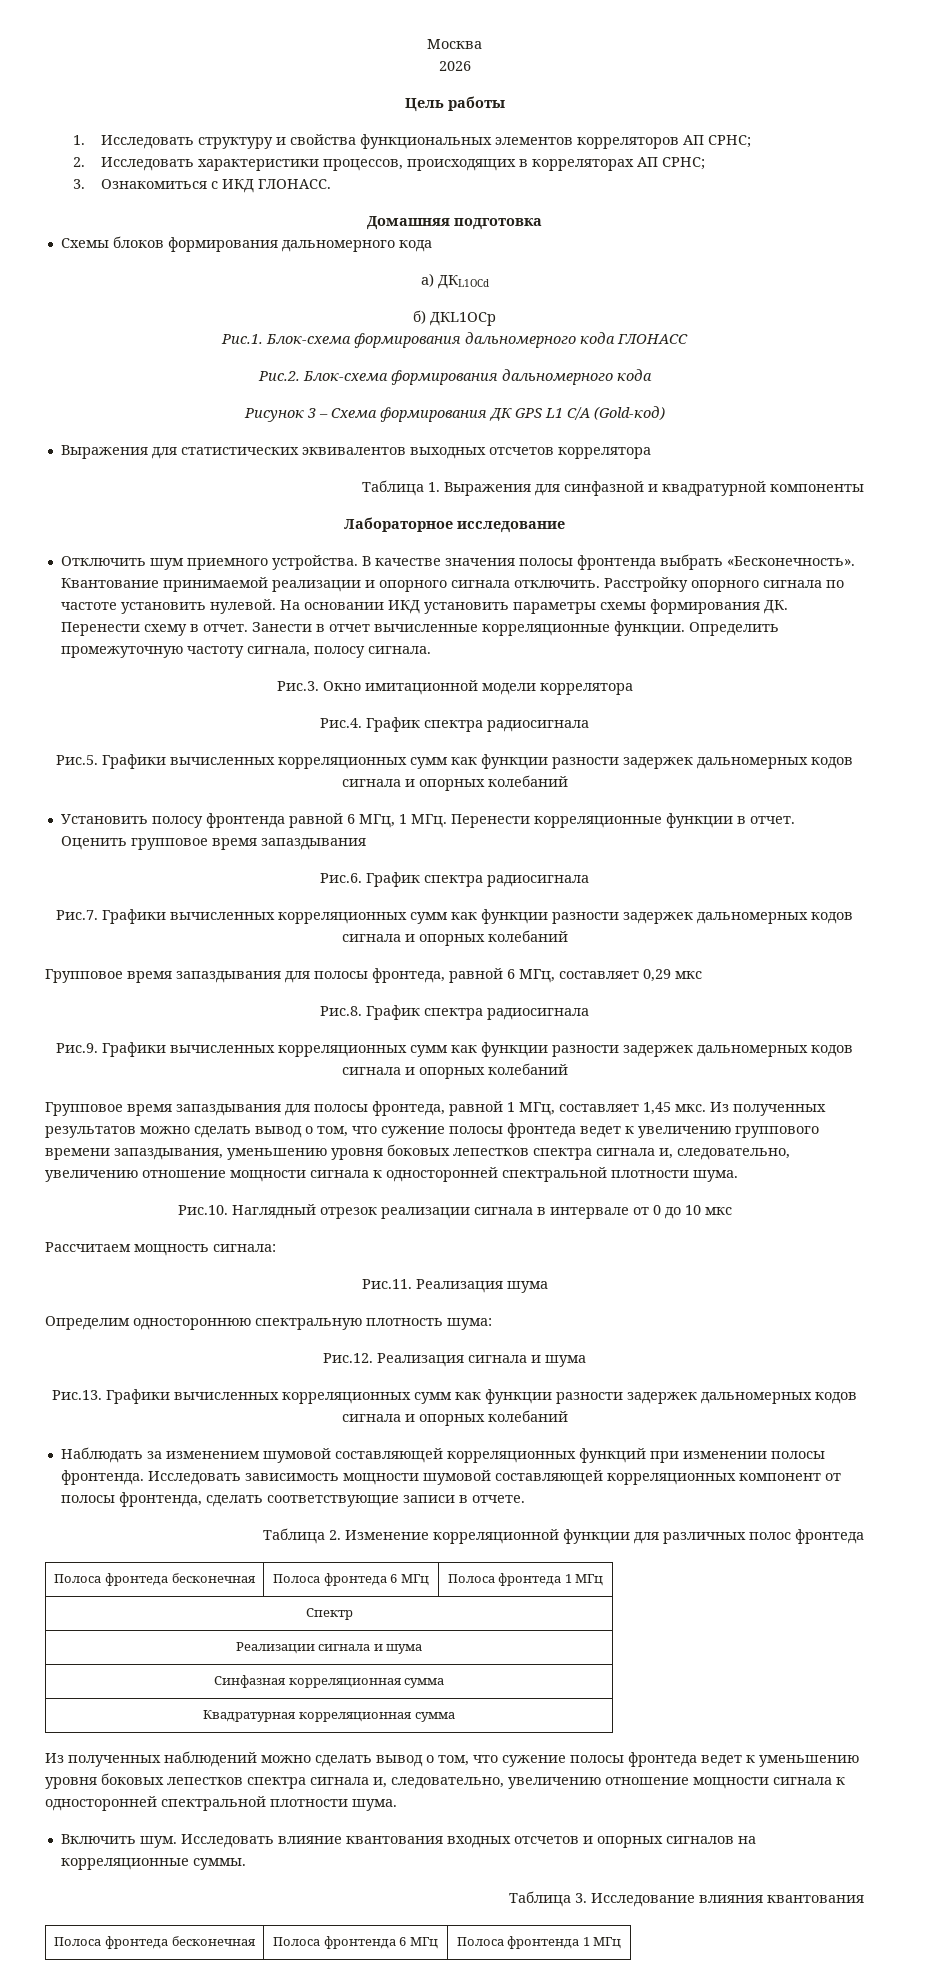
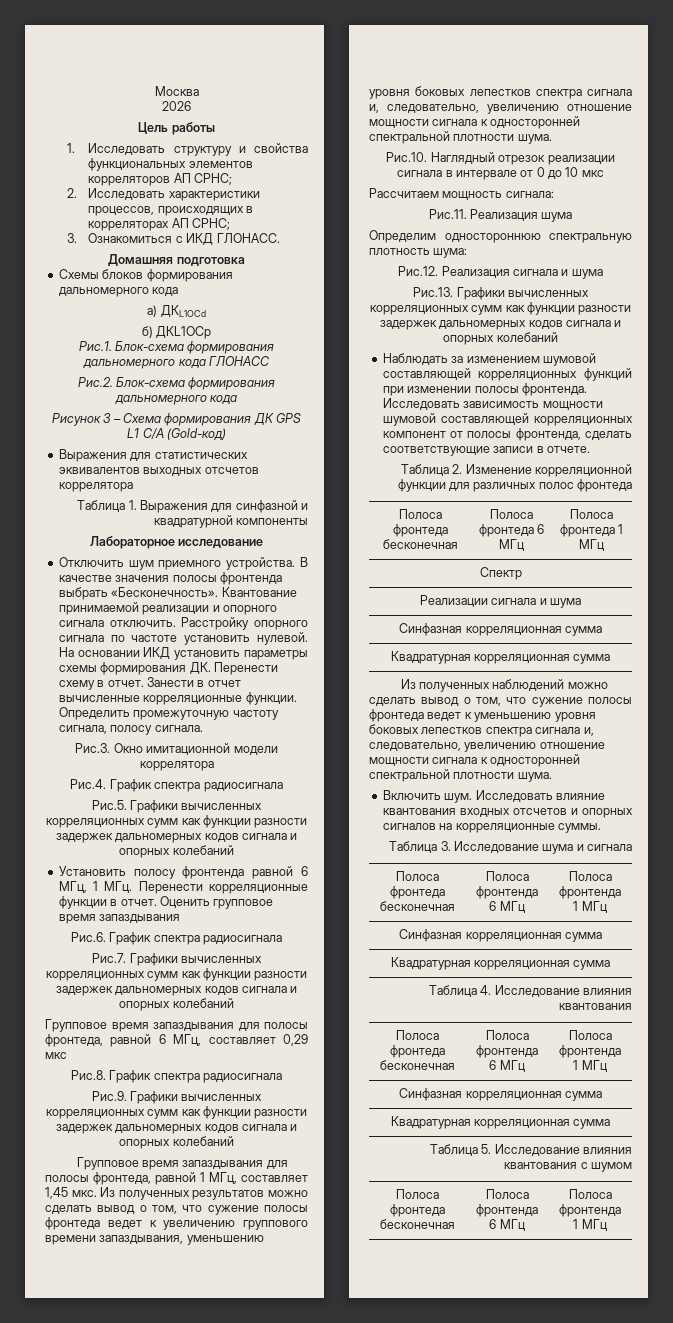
(695, 1900) none -> [542,844,632,854] [396,871,439,881] [390,886,445,899] [380,901,455,911] [485,871,529,881] [476,886,538,899] [489,901,525,913] [568,871,612,881] [559,886,621,899] [573,901,607,913] [399,929,602,942] [390,957,611,970] [428,985,580,997] шума и сигнала // Полоса фронтеда бесконечная | Полоса фронтенда 6 МГц | Полоса фронтенда 1 МГц // Синфазная корреляционная сумма // Квадратурная корреляционная сумма // Таблица 4. Исследование
(622, 1943) none -> [399,1088,602,1101] [390,1116,611,1129] [429,1144,632,1156] [504,1162,632,1172] [396,1189,439,1199] [390,1204,445,1217] [380,1219,455,1229] [485,1189,529,1199] [476,1204,538,1217] [489,1219,525,1231] [568,1189,612,1199] [559,1204,621,1217] [573,1219,607,1231] // Синфазная корреляционная сумма // Квадратурная корреляционная сумма // Таблица 5. Исследование влияния квантования с шумом // Полоса фронтеда бесконечная | Полоса фронтенда 6 МГц | Полоса фронтенда 1 МГц

